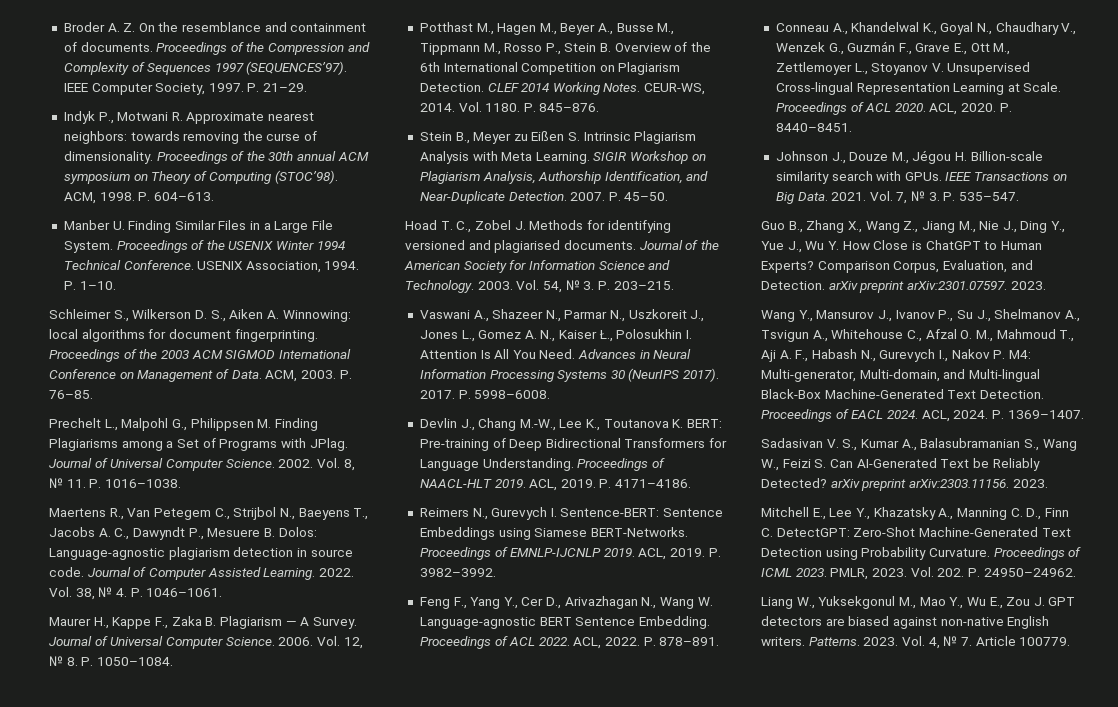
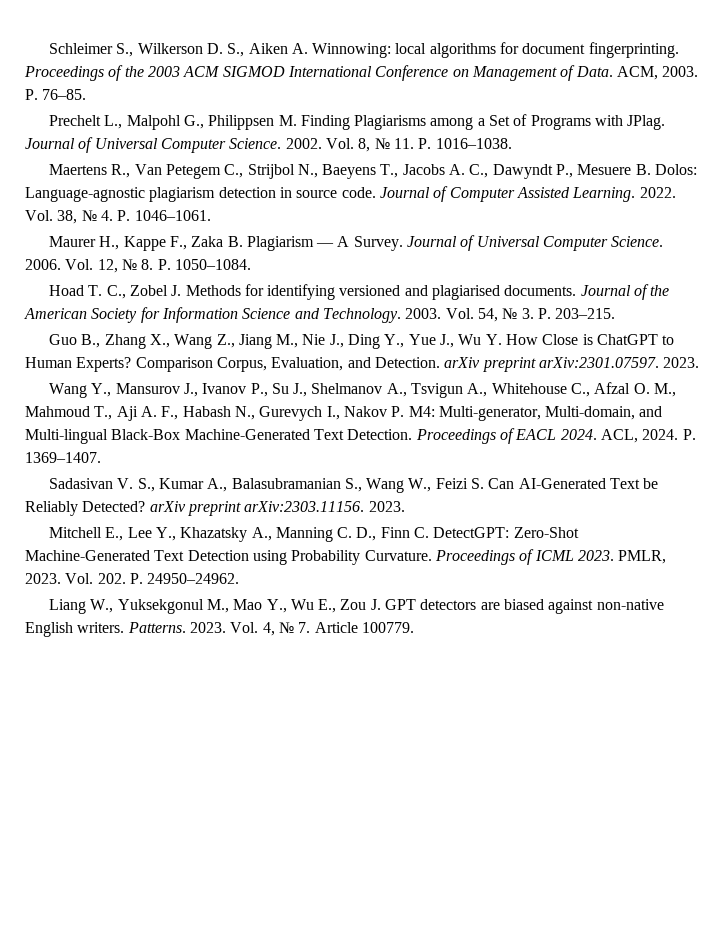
[63,22,367,32] [63,42,370,55] [63,61,348,75] [63,83,308,95] [63,111,315,124] [63,131,318,144] [63,151,369,164] [63,170,339,184] [63,192,214,204] [63,220,334,233] [63,240,345,253] [63,260,360,273] [63,281,116,290] Broder A. Z. On the resemblance and containment of documents. Proceedings of the Compression and Complexity of Sequences 1997 (SEQUENCES’97). IEEE Computer Society, 1997. P. 21–29. // Indyk P., Motwani R. Approximate nearest neighbors: towards removing the curse of dimensionality. Proceedings of the 30th annual ACM symposium on Theory of Computing (STOC’98). ACM, 1998. P. 604–613. // Manber U. Finding Similar Files in a Large File System. Proceedings of the USENIX Winter 1994 Technical Conference. USENIX Association, 1994. P. 1–10. // -> (48, 48) none
[419,22,675,35] [419,42,712,55] [419,62,681,75] [419,82,706,95] [419,102,600,112] [419,131,697,144] [419,151,706,164] [419,171,709,184] [419,191,669,204] // Potthast M., Hagen M., Beyer A., Busse M., Tippmann M., Rosso P., Stein B. Overview of the 6th International Competition on Plagiarism Detection. CLEF 2014 Working Notes. CEUR-WS, 2014. Vol. 1180. P. 845–876. // Stein B., Meyer zu Eißen S. Intrinsic Plagiarism Analysis with Meta Learning. SIGIR Workshop on Plagiarism Analysis, Authorship Identification, and Near-Duplicate Detection. 2007. P. 45–50. -> (251, 264) none
[419,309,705,322] [419,329,693,342] [419,349,692,359] [419,368,720,382] [419,390,551,399] [419,418,723,431] [419,438,728,451] [419,458,665,471] [419,479,692,491] [419,507,724,520] [419,527,688,540] [419,547,721,560] [419,568,496,577] [419,596,713,609] [419,616,710,629] [419,636,720,649] [775,22,1077,35] [775,41,1011,55] [775,62,1031,75] [775,82,1062,95] [775,102,1012,115] [775,123,852,132] [775,150,1043,164] [775,171,1067,184] [775,191,1020,204] // Vaswani A., Shazeer N., Parmar N., Uszkoreit J., Jones L., Gomez A. N., Kaiser Ł., Polosukhin I. Attention Is All You Need. Advances in Neural Information Processing Systems 30 (NeurIPS 2017). 2017. P. 5998–6008. // Devlin J., Chang M.-W., Lee K., Toutanova K. BERT: Pre-training of Deep Bidirectional Transformers for Language Understanding. Proceedings of NAACL-HLT 2019. ACL, 2019. P. 4171–4186. // Reimers N., Gurevych I. Sentence-BERT: Sentence Embeddings using Siamese BERT-Networks. Proceedings of EMNLP-IJCNLP 2019. ACL, 2019. P. 3982–3992. // Feng F., Yang Y., Cer D., Arivazhagan N., Wang W. Language-agnostic BERT Sentence Embedding. Proceedings of ACL 2022. ACL, 2022. P. 878–891. // Conneau A., Khandelwal K., Goyal N., Chaudhary V., Wenzek G., Guzmán F., Grave E., Ott M., Zettlemoyer L., Stoyanov V. Unsupervised Cross-lingual Representation Learning at Scale. Proceedings of ACL 2020. ACL, 2020. P. 8440–8451. // Johnson J., Douze M., Jégou H. Billion-scale similarity search with GPUs. IEEE Transactions on Big Data. 2021. Vol. 7, № 3. P. 535–547. -> (616, 313) none

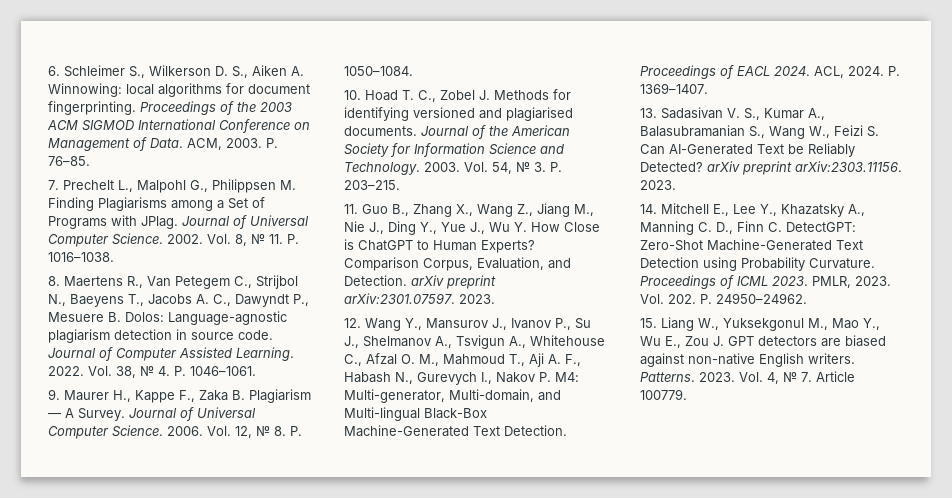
(48, 48) none -> [48,66,60,76] 6.
(87, 94) none -> [48,180,59,190] 7.
(512, 143) none -> [48,276,60,286] 8.
(211, 215) none -> [48,389,60,400] 9.
(251, 264) none -> [344,90,361,100] 10.
(616, 313) none -> [344,204,358,214] 11.
(700, 362) none -> [344,318,361,328] 12.
(101, 457) none -> [640,108,657,118] 13.
(405, 506) none -> [640,204,657,214] 14.
(240, 578) none -> [640,318,657,328] 15.

